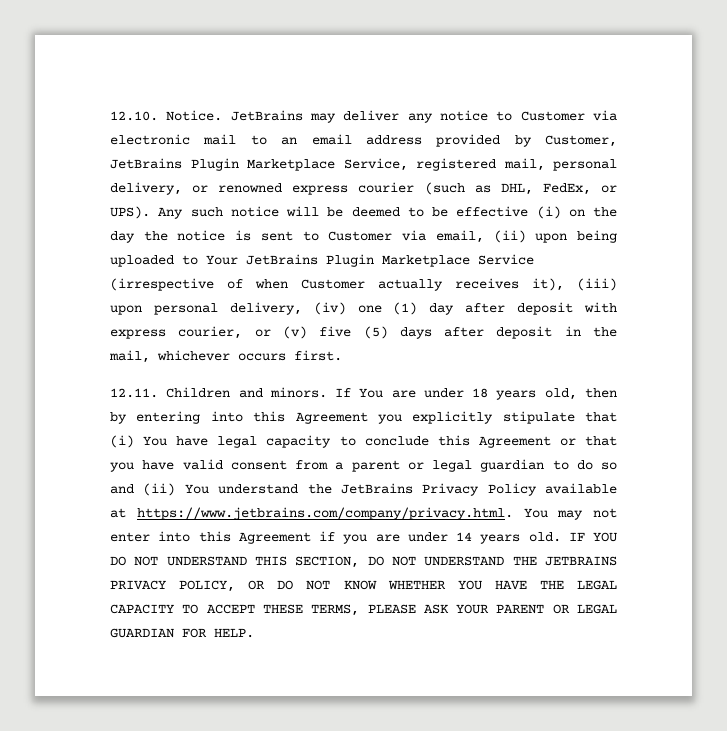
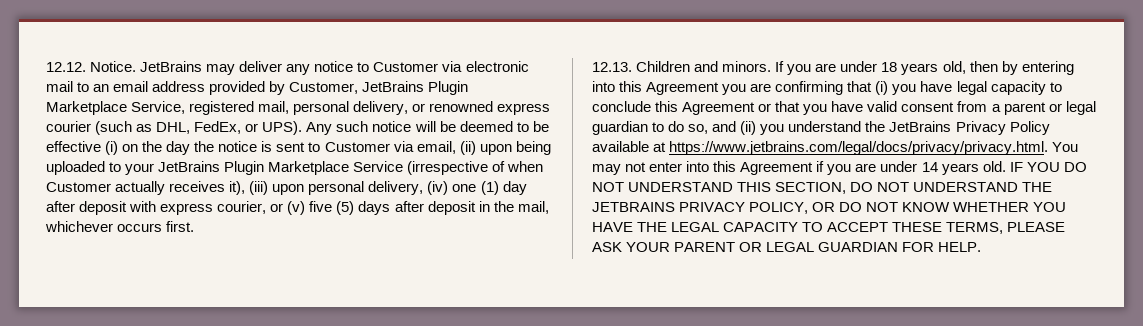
[110,111,158,121] 12.10. -> [46,62,86,72] 12.12.
[206,255,238,265] Your -> [125,163,155,175] your
[110,388,158,398] 12.11. -> [592,62,632,72] 12.13.
[359,388,384,398] You -> [787,64,812,75] you
[412,411,575,424] explicitly stipulate -> [750,81,844,95] are confirming
[143,436,168,446] You -> [892,84,917,95] you
[601,462,617,470] so -> [688,124,709,134] so,
[184,484,209,494] You -> [760,124,785,135] you
[136,507,513,520] https://www.jetbrains.com/company/privacy.html. -> [669,141,1049,155] https://www.jetbrains.com/legal/docs/privacy/privacy.html.

